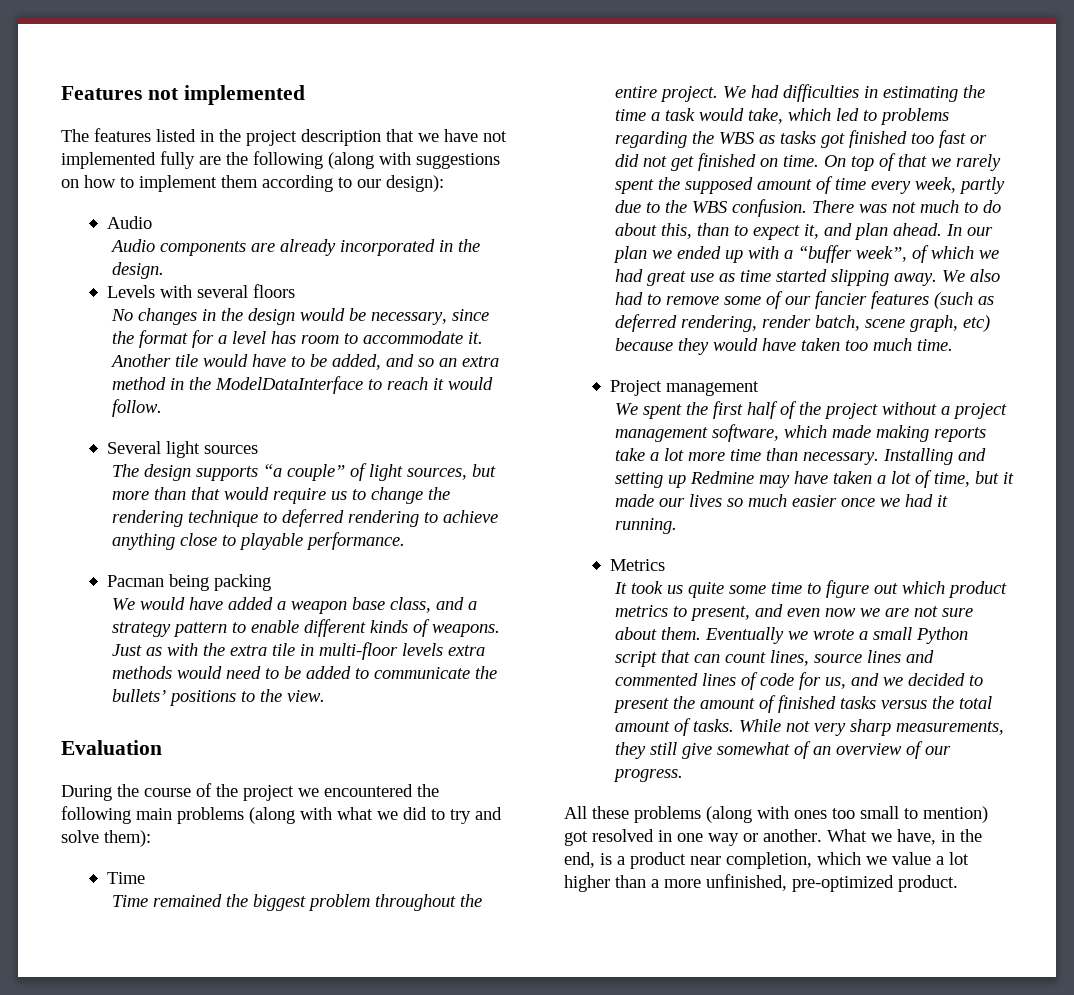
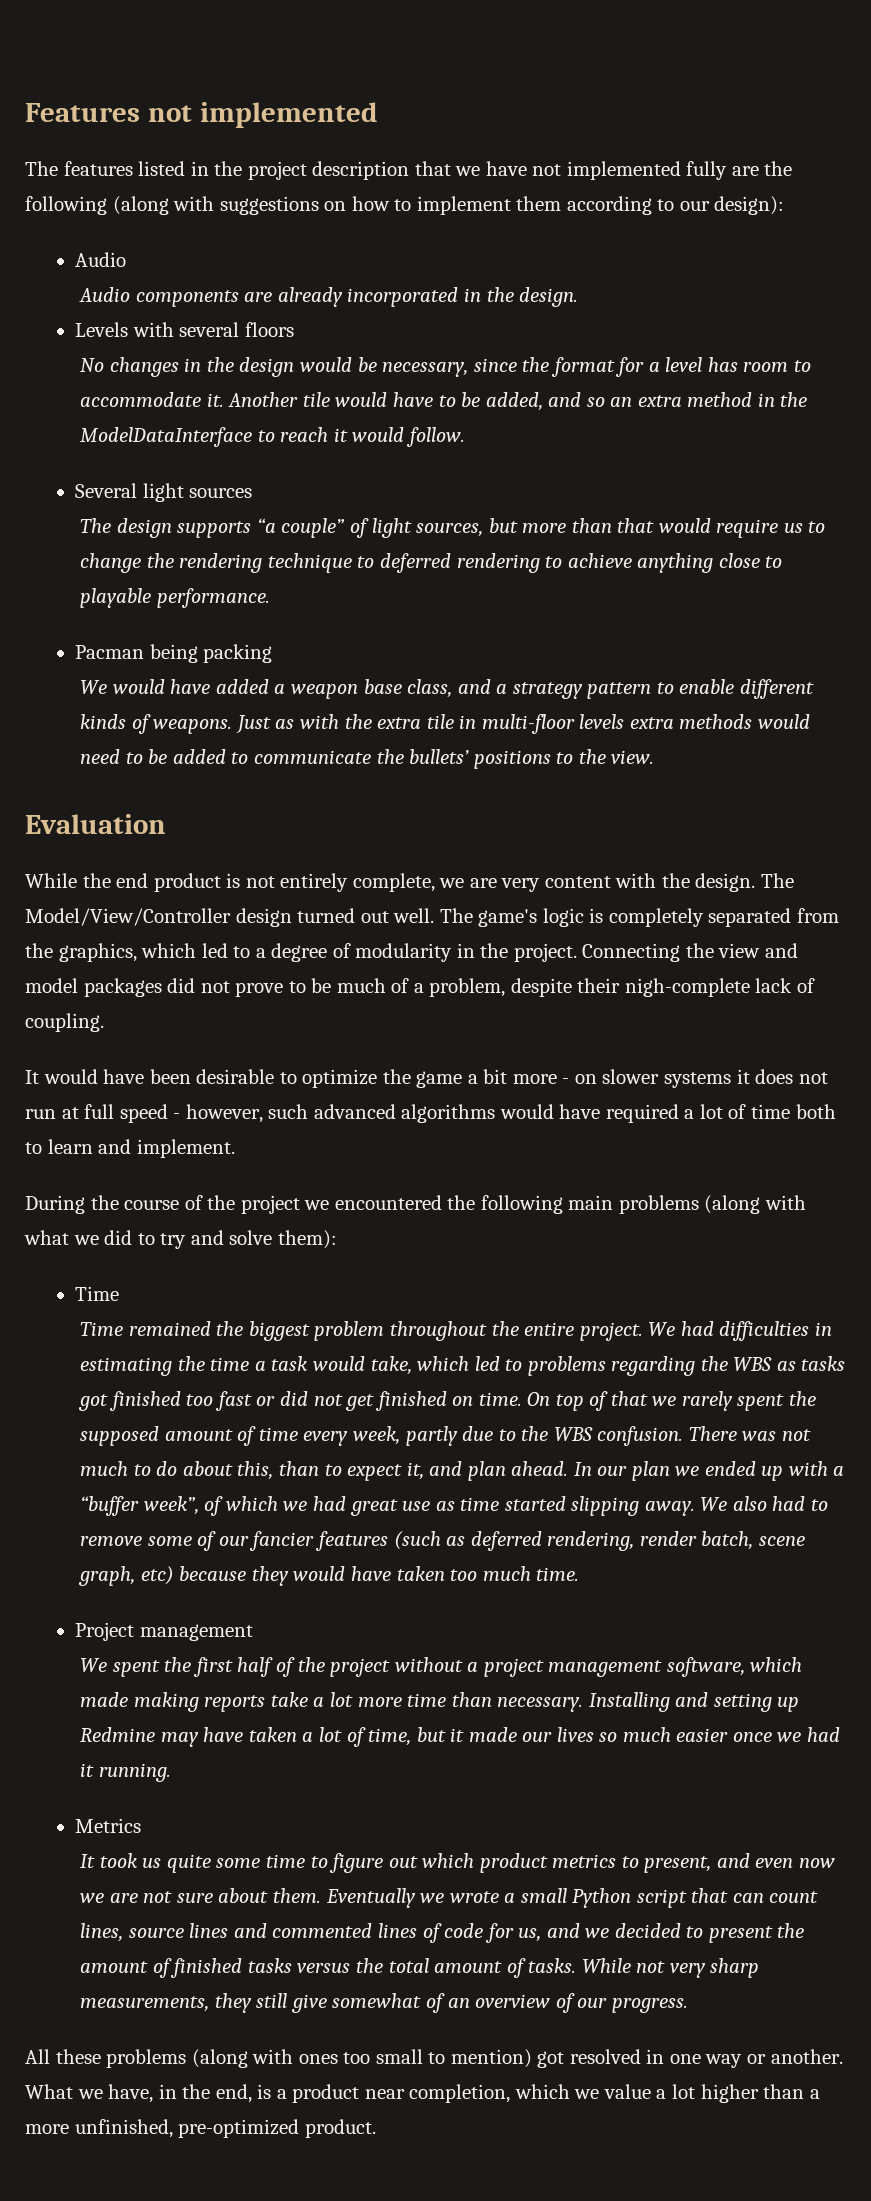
(162, 747) none -> [25,873,795,892] [25,908,839,927] [25,943,799,962] [25,978,816,997] [25,1013,104,1032] [25,1069,828,1088] [25,1104,836,1123] [25,1139,235,1158] // While the end product is not entirely complete, we are very content with the design. The Model/View/Controller design turned out well. The game's logic is completely separated from the graphics, which led to a degree of modularity in the project. Connecting the view and model packages did not prove to be much of a problem, despite their nigh-complete lack of coupling. // It would have been desirable to optimize the game a bit more - on slower systems it does not run at full speed - however, such advanced algorithms would have required a lot of time both to learn and implement.

